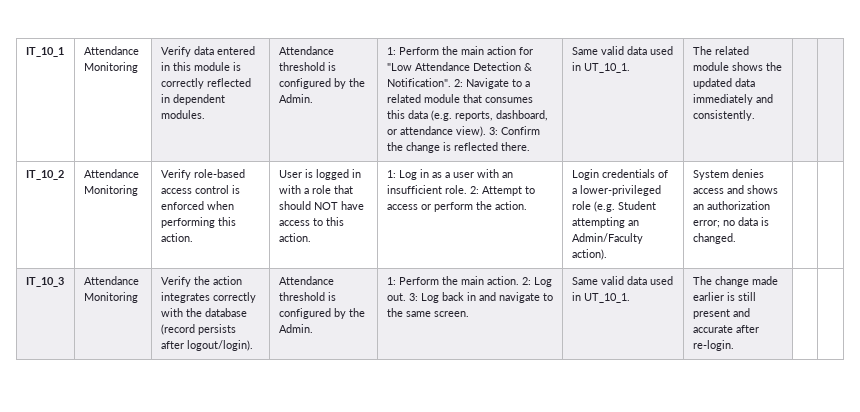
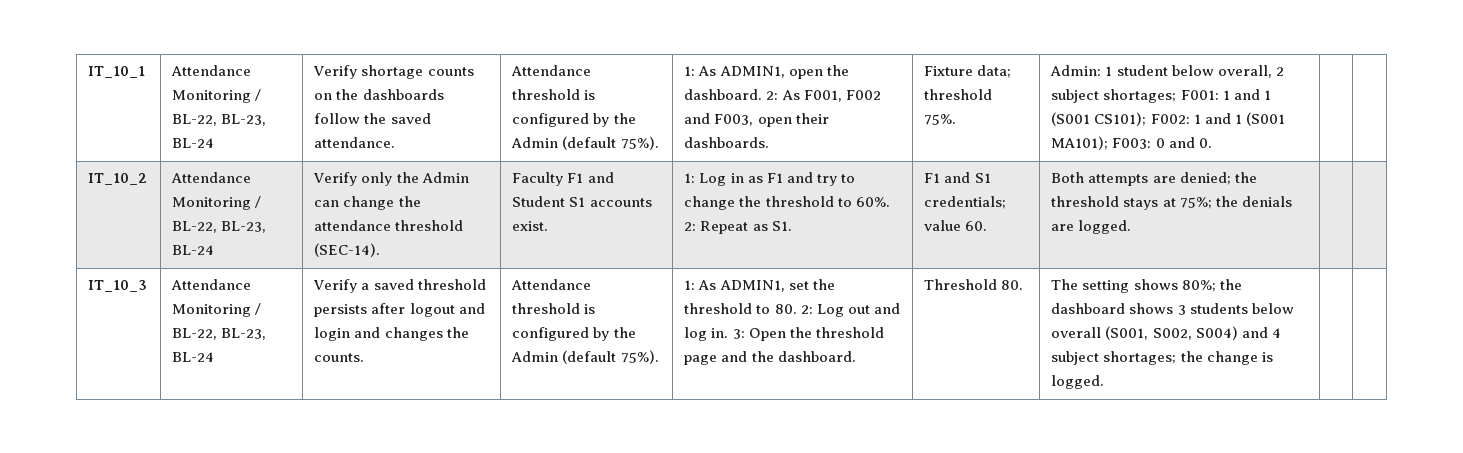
[160,46,255,57] [160,62,241,71] [160,78,251,89] [160,94,225,105] [160,110,205,119] [278,46,334,55] [278,62,336,71] [278,78,365,89] [278,94,313,103] [386,46,533,55] [386,62,532,71] [386,78,530,89] [386,94,533,103] [386,110,548,121] [386,126,540,137] [386,142,530,153] [571,46,673,55] [571,62,630,73] [692,46,749,55] [692,62,782,71] [692,78,755,89] [692,94,773,105] [692,110,755,121] [25,170,64,180] [83,169,139,178] [83,185,138,196] [160,169,245,180] [160,185,240,194] [160,201,234,210] [160,217,236,228] [160,233,193,242] [278,169,361,180] [278,185,353,194] [278,201,364,210] [278,217,344,226] [278,233,311,242] [386,169,513,180] [386,185,535,196] [386,201,527,212] [571,169,668,180] [571,185,661,196] [571,201,656,212] [571,217,639,228] [571,233,643,244] [571,249,607,260] [692,169,764,180] [692,185,778,194] [692,201,770,210] [692,217,769,228] [692,233,736,244] [25,277,64,287] [83,276,139,285] [83,292,138,303] [160,276,242,287] [160,292,256,303] [160,308,247,317] [160,324,236,335] [160,340,253,351] [278,276,334,285] [278,292,336,301] [278,308,365,319] [278,324,313,333] [386,276,552,287] [386,292,553,303] [386,308,469,317] [571,276,673,285] [571,292,630,303] [692,276,778,287] [692,292,756,301] [692,308,750,319] [692,325,759,333] [692,340,734,351] | Verify data entered in this module is correctly reflected in dependent modules. | Attendance threshold is configured by the Admin. | 1: Perform the main action for "Low Attendance Detection & Notification". 2: Navigate to a related module that consumes this data (e.g. reports, dashboard, or attendance view). 3: Confirm the change is reflected there. | Same valid data used in UT_10_1. | The related module shows the updated data immediately and consistently. | | // IT_10_2 | Attendance Monitoring | Verify role-based access control is enforced when performing this action. | User is logged in with a role that should NOT have access to this action. | 1: Log in as a user with an insufficient role. 2: Attempt to access or perform the action. | Login credentials of a lower-privileged role (e.g. Student attempting an Admin/Faculty action). | System denies access and shows an authorization error; no data is changed. | | // IT_10_3 | Attendance Monitoring | Verify the action integrates correctly with the database (record persists after logout/login). | Attendance threshold is configured by the Admin. | 1: Perform the main action. 2: Log out. 3: Log back in and navigate to the same screen. | Same valid data used in UT_10_1. | The change made earlier is still present and accurate after re-login. -> [255,89,262,101] [172,114,267,126] [172,138,215,148] [313,65,474,79] [314,89,444,100] [314,113,431,124] [314,137,396,148] [511,65,592,76] [512,89,596,100] [512,113,636,127] [511,136,659,150] [684,65,849,79] [684,89,881,102] [684,113,829,127] [684,137,770,148] [924,65,1012,78] [924,89,993,100] [924,114,957,125] [1050,65,1284,78] [1051,89,1271,103] [1051,112,1285,126] [1051,136,1212,150] [88,173,148,185] [171,172,252,183] [172,196,262,210] [172,221,267,233] [172,245,215,255] [313,172,469,186] [314,196,421,210] [314,220,464,231] [314,243,381,257] [512,172,614,186] [512,196,652,207] [512,221,549,231] [684,172,855,186] [684,196,890,210] [684,221,792,234] [924,172,991,183] [924,196,1007,209] [924,220,988,231] [1051,172,1257,186] [1051,196,1292,210] [1051,220,1132,234] [88,280,148,292] [171,279,252,290] [172,303,262,317] [172,328,267,340] [172,352,215,362] [313,279,486,293] [314,303,485,317] [314,327,469,341] [314,353,365,362] [511,279,592,290] [512,303,596,314] [512,327,636,341] [511,350,659,364] [684,279,835,292] [684,303,900,317] [684,327,884,341] [684,351,856,365] [924,279,1024,290] [1051,279,1242,293] [1051,303,1294,315] [1051,326,1281,340] [1051,351,1273,365] [1051,375,1105,389] / BL-22, BL-23, BL-24 | Verify shortage counts on the dashboards follow the saved attendance. | Attendance threshold is configured by the Admin (default 75%). | 1: As ADMIN1, open the dashboard. 2: As F001, F002 and F003, open their dashboards. | Fixture data; threshold 75%. | Admin: 1 student below overall, 2 subject shortages; F001: 1 and 1 (S001 CS101); F002: 1 and 1 (S001 MA101); F003: 0 and 0. | | // IT_10_2 | Attendance Monitoring / BL-22, BL-23, BL-24 | Verify only the Admin can change the attendance threshold (SEC-14). | Faculty F1 and Student S1 accounts exist. | 1: Log in as F1 and try to change the threshold to 60%. 2: Repeat as S1. | F1 and S1 credentials; value 60. | Both attempts are denied; the threshold stays at 75%; the denials are logged. | | // IT_10_3 | Attendance Monitoring / BL-22, BL-23, BL-24 | Verify a saved threshold persists after logout and login and changes the counts. | Attendance threshold is configured by the Admin (default 75%). | 1: As ADMIN1, set the threshold to 80. 2: Log out and log in. 3: Open the threshold page and the dashboard. | Threshold 80. | The setting shows 80%; the dashboard shows 3 students below overall (S001, S002, S004) and 4 subject shortages; the change is logged.

